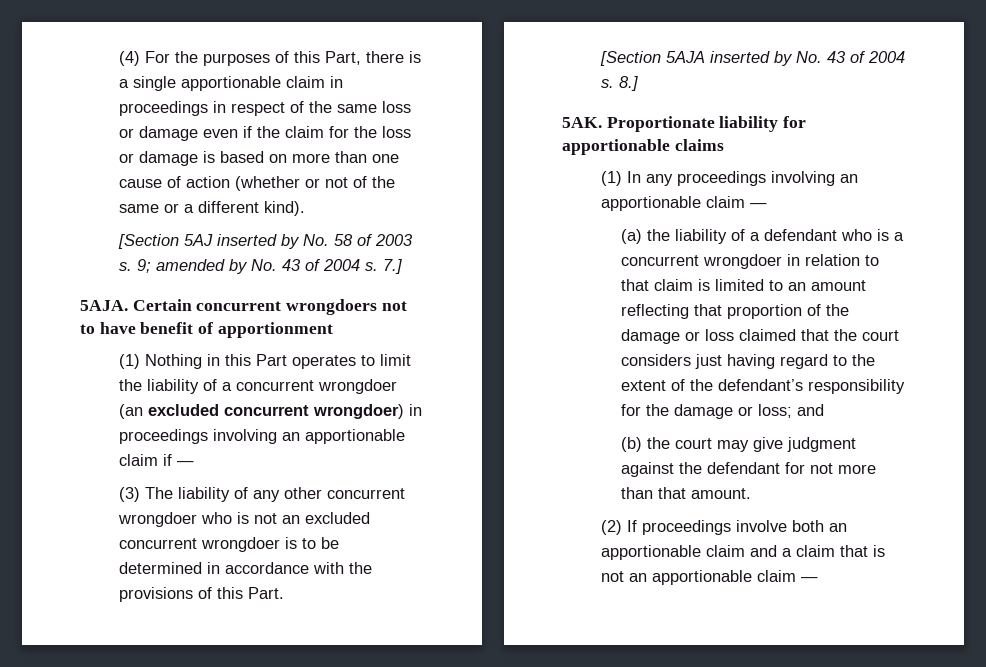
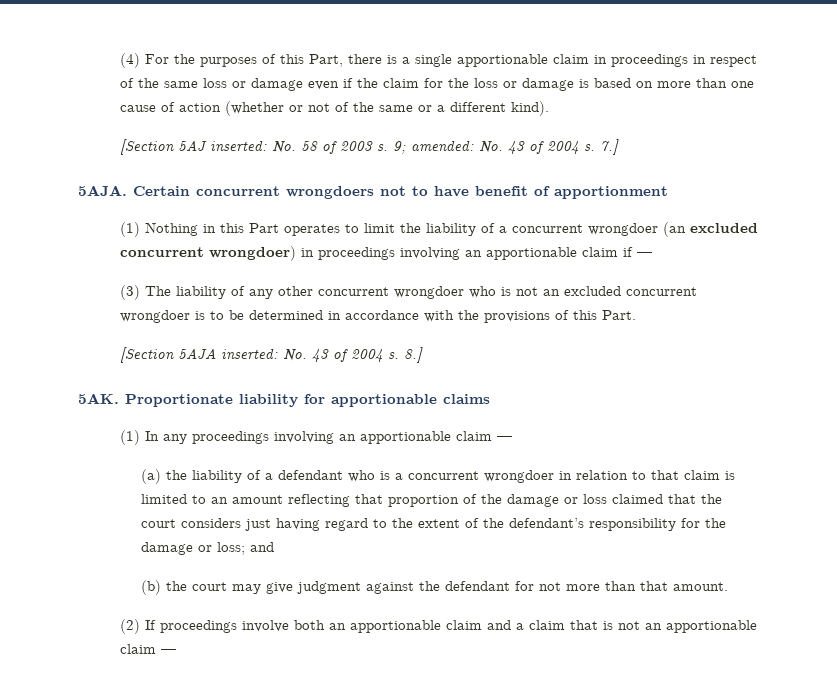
[217,234,301,249] inserted by -> [209,140,267,152] inserted:
[156,259,249,274] amended by -> [410,140,474,152] amended:
[710,51,794,66] inserted by -> [220,348,278,360] inserted:

